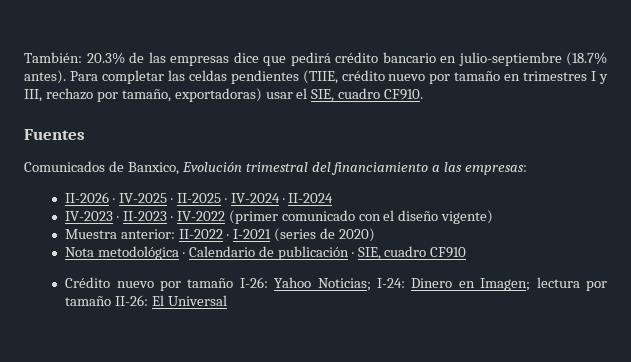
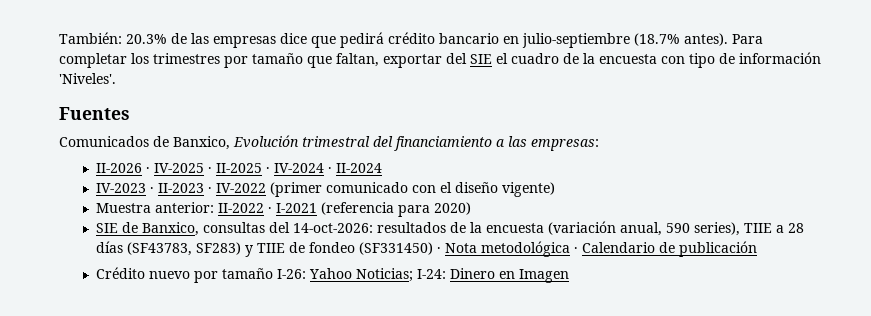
[167,70,609,84] [24,88,424,102] las celdas pendientes (TIIE, crédito nuevo por tamaño en trimestres I y III, rechazo por tamaño, exportadoras) usar el SIE, cuadro CF910. -> [131,52,821,68] [59,73,116,84] los trimestres por tamaño que faltan, exportar del SIE el cuadro de la encuesta con tipo de información 'Niveles'.
[273,228,335,242] (series de -> [320,202,430,217] (referencia para
(375, 235) none -> [95,221,804,236] [95,241,441,257] SIE de Banxico, consultas del 14-oct-2026: resultados de la encuesta (variación anual, 590 series), TIIE a 28 días (SF43783, SF283) y TIIE de fondeo (SF331450) ·
[351,246,467,260] · SIE, cuadro CF910 -> (757, 249) none
[480,277,607,291] [65,295,227,306] Imagen; lectura por tamaño II-26: El Universal -> [518,269,569,283] Imagen

